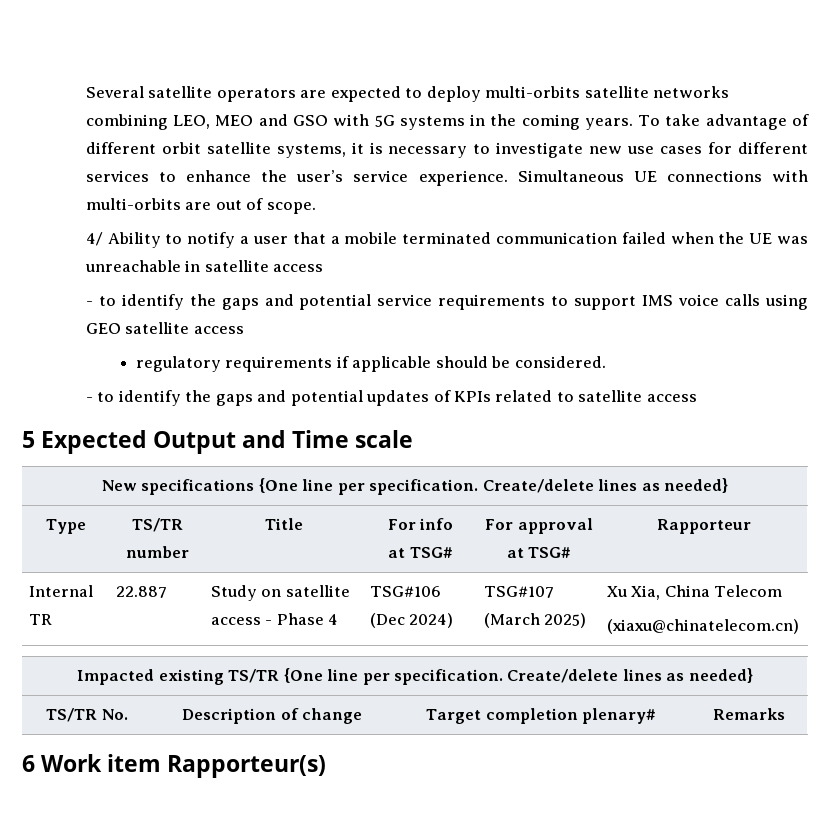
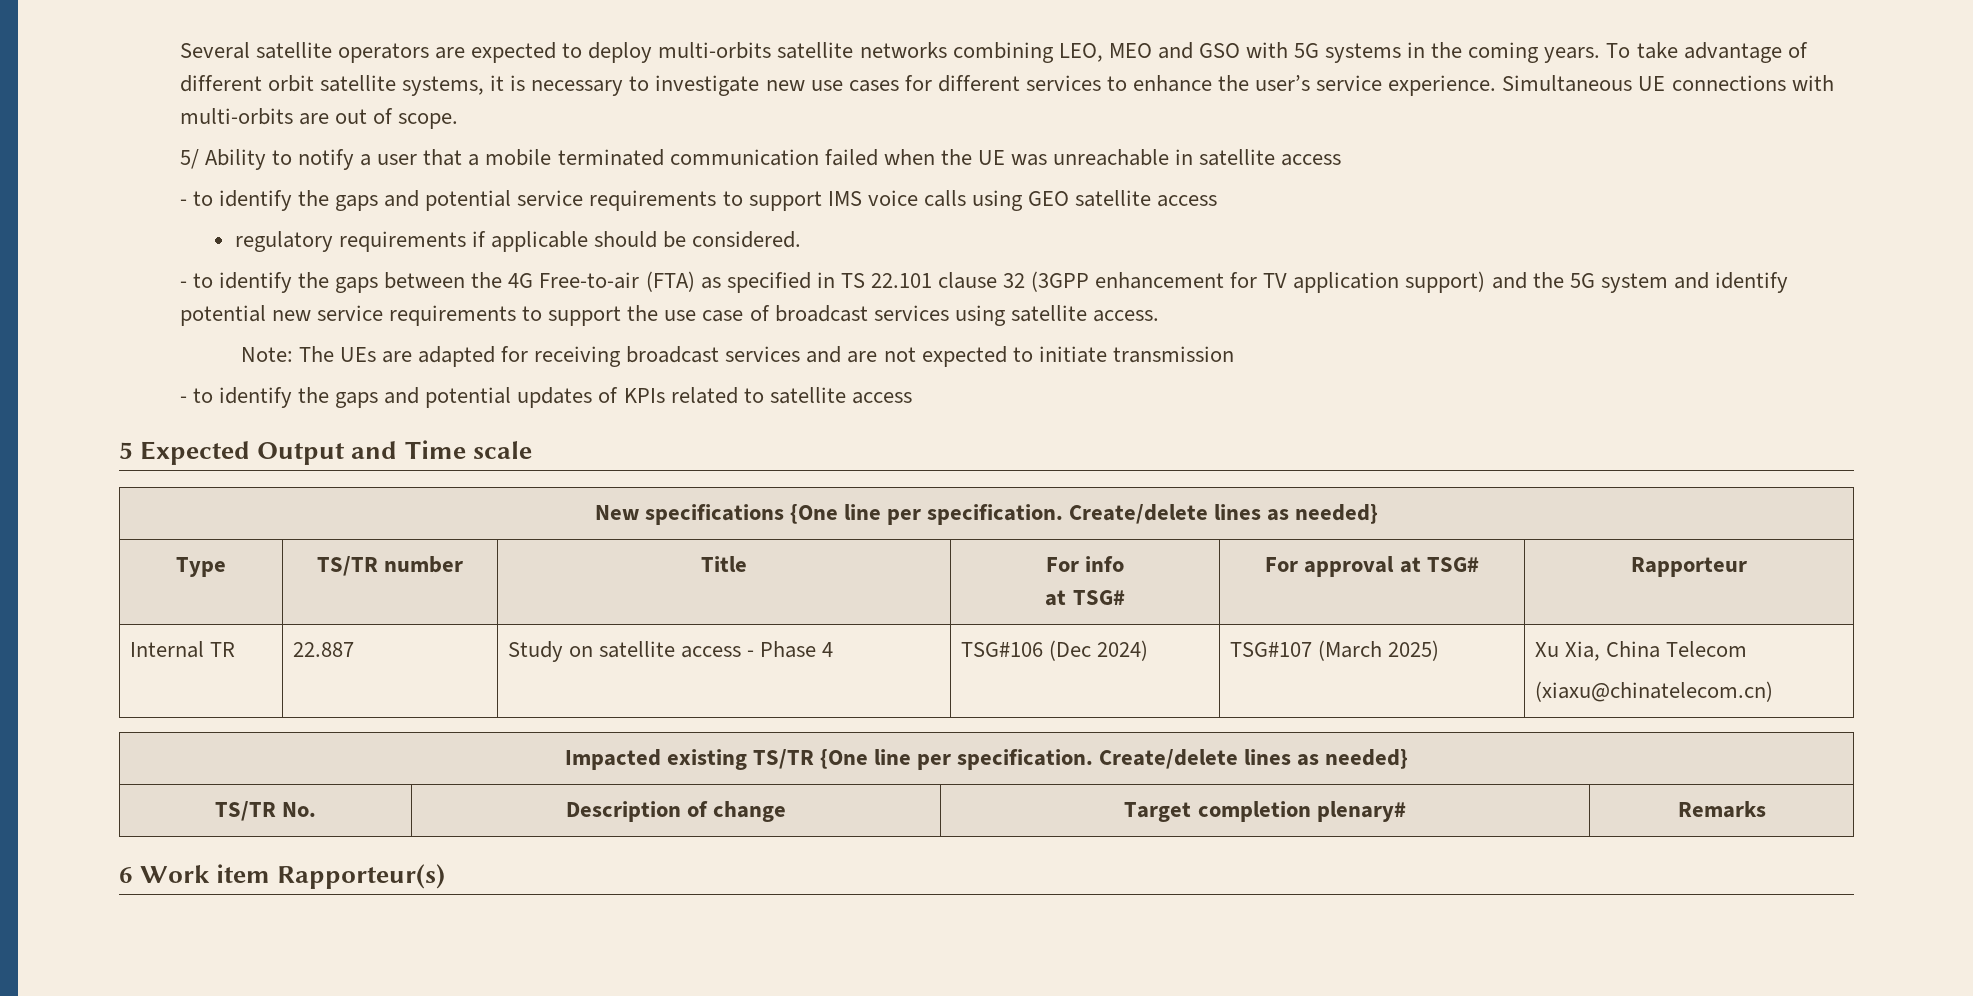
[85,232,103,246] 4/ -> [179,149,199,169] 5/
(606, 362) none -> [179,271,1788,293] [179,305,1159,326] [240,346,1234,367] // - to identify the gaps between the 4G Free-to-air (FTA) as specified in TS 22.101 clause 32 (3GPP enhancement for TV application support) and the 5G system and identify potential new service requirements to support the use case of broadcast services using satellite access. // Note: The UEs are adapted for receiving broadcast services and are not expected to initiate transmission

